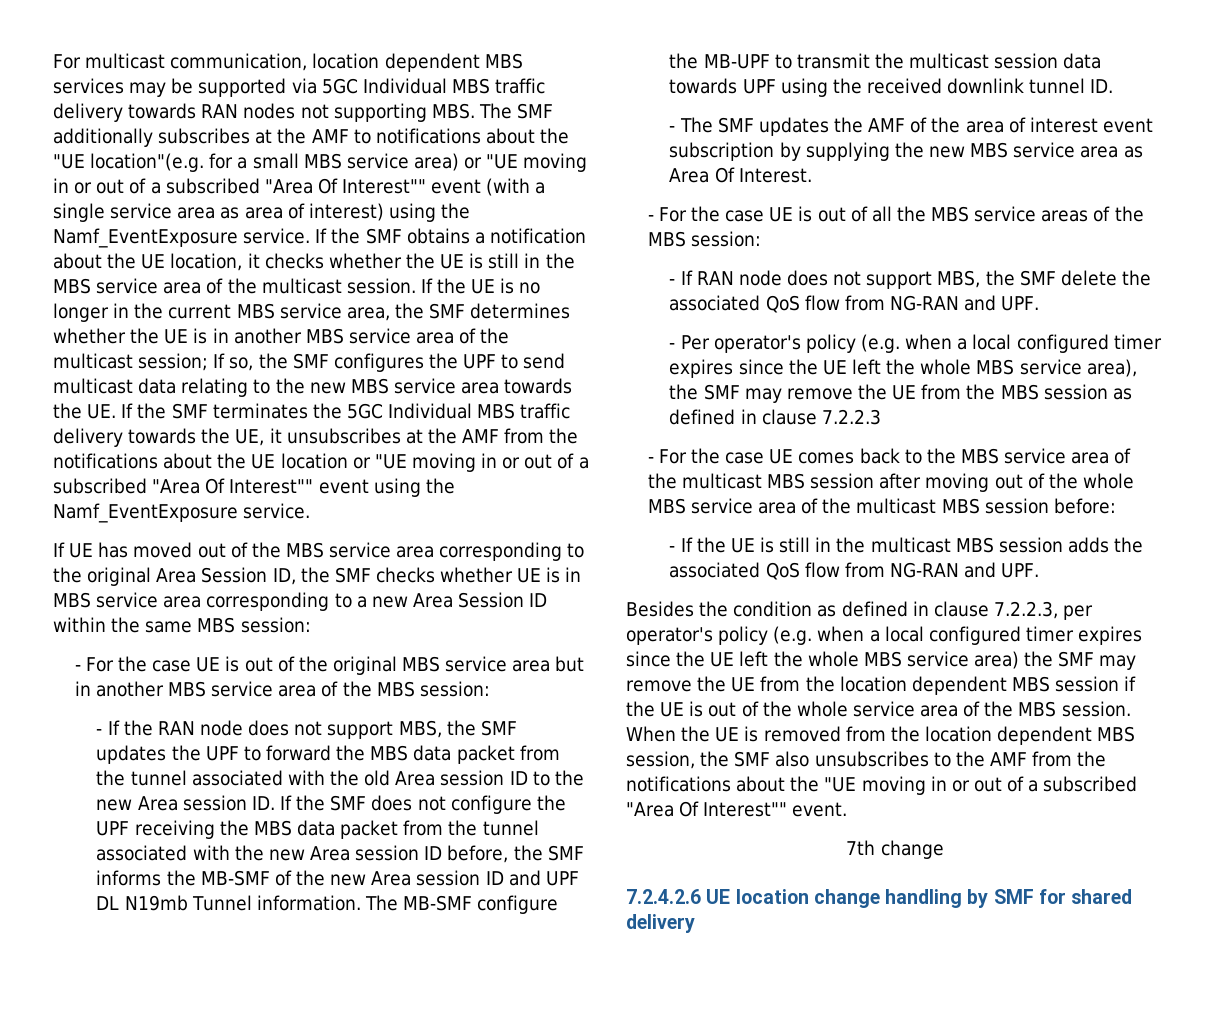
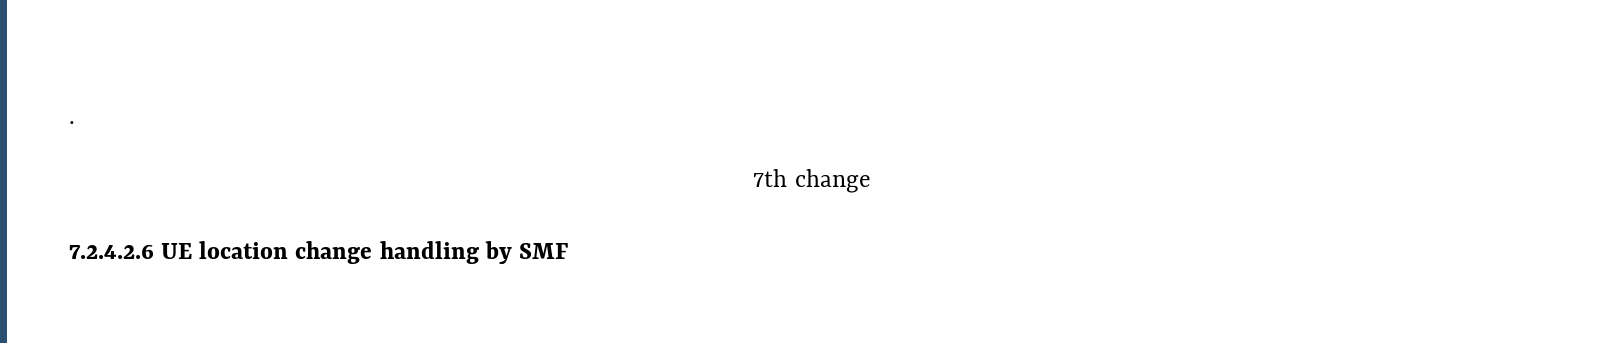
[53,53,523,72] [53,78,546,97] [53,103,554,122] [53,128,570,147] [53,153,588,172] [53,178,546,196] [53,203,471,222] [53,228,586,248] [53,253,575,271] [53,278,541,294] [53,303,571,322] [53,328,510,344] [53,353,566,372] [53,378,573,397] [53,403,571,419] [53,428,579,447] [53,453,589,472] [53,478,455,497] [53,503,311,523] [53,542,585,561] [53,567,582,586] [53,592,548,611] [53,617,311,633] [74,656,585,675] [74,681,490,697] [96,720,517,739] [96,745,560,764] [96,770,584,786] [96,795,566,814] [96,820,539,839] [96,845,584,863] [96,870,579,886] [96,895,559,914] [669,53,1102,69] [669,78,1114,97] [669,117,1153,136] [669,142,1143,161] [669,167,812,183] [647,206,1144,222] [647,231,761,247] [669,270,1151,289] [669,295,1040,313] [669,334,1162,353] [669,359,1137,378] [669,384,1132,403] [669,409,881,425] [647,448,1132,464] [647,473,1134,492] [647,498,1116,514] [669,537,1144,553] [669,562,1040,580] [626,601,1094,620] [626,626,1143,645] [626,651,1137,670] [626,676,1137,695] [626,701,1131,717] [626,726,1136,745] [626,751,1107,769] [626,776,1138,795] [626,801,848,817] For multicast communication, location dependent MBS services may be supported via 5GC Individual MBS traffic delivery towards RAN nodes not supporting MBS. The SMF additionally subscribes at the AMF to notifications about the "UE location"(e.g. for a small MBS service area) or "UE moving in or out of a subscribed "Area Of Interest"" event (with a single service area as area of interest) using the Namf_EventExposure service. If the SMF obtains a notification about the UE location, it checks whether the UE is still in the MBS service area of the multicast session. If the UE is no longer in the current MBS service area, the SMF determines whether the UE is in another MBS service area of the multicast session; If so, the SMF configures the UPF to send multicast data relating to the new MBS service area towards the UE. If the SMF terminates the 5GC Individual MBS traffic delivery towards the UE, it unsubscribes at the AMF from the notifications about the UE location or "UE moving in or out of a subscribed "Area Of Interest"" event using the Namf_EventExposure service. // If UE has moved out of the MBS service area corresponding to the original Area Session ID, the SMF checks whether UE is in MBS service area corresponding to a new Area Session ID within the same MBS session: // - For the case UE is out of the original MBS service area but in another MBS service area of the MBS session: // - If the RAN node does not support MBS, the SMF updates the UPF to forward the MBS data packet from the tunnel associated with the old Area session ID to the new Area session ID. If the SMF does not configure the UPF receiving the MBS data packet from the tunnel associated with the new Area session ID before, the SMF informs the MB-SMF of the new Area session ID and UPF DL N19mb Tunnel information. The MB-SMF configure the MB-UPF to transmit the multicast session data towards UPF using the received downlink tunnel ID. // - The SMF updates the AMF of the area of interest event subscription by supplying the new MBS service area as Area Of Interest. // - For the case UE is out of all the MBS service areas of the MBS session: // - If RAN node does not support MBS, the SMF delete the associated QoS flow from NG-RAN and UPF. // - Per operator's policy (e.g. when a local configured timer expires since the UE left the whole MBS service area), the SMF may remove the UE from the MBS session as defined in clause 7.2.2.3 // - For the case UE comes back to the MBS service area of the multicast MBS session after moving out of the whole MBS service area of the multicast MBS session before: // - If the UE is still in the multicast MBS session adds the associated QoS flow from NG-RAN and UPF. // Besides the condition as defined in clause 7.2.2.3, per operator's policy (e.g. when a local configured timer expires since the UE left the whole MBS service area) the SMF may remove the UE from the location dependent MBS session if the UE is out of the whole service area of the MBS session. When the UE is removed from the location dependent MBS session, the SMF also unsubscribes to the AMF from the notifications about the "UE moving in or out of a subscribed "Area Of Interest"" event. -> [69,121,75,124] .
[1038,889,1133,904] [626,914,695,933] for shared delivery -> (568, 251) none

